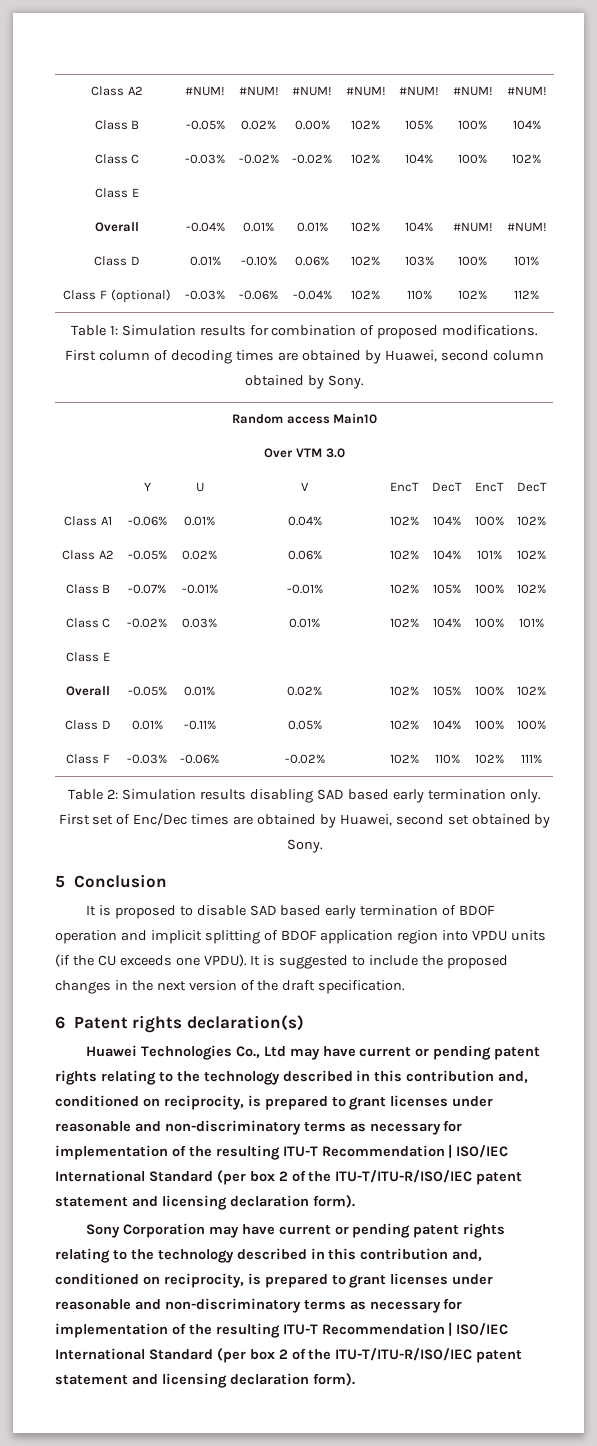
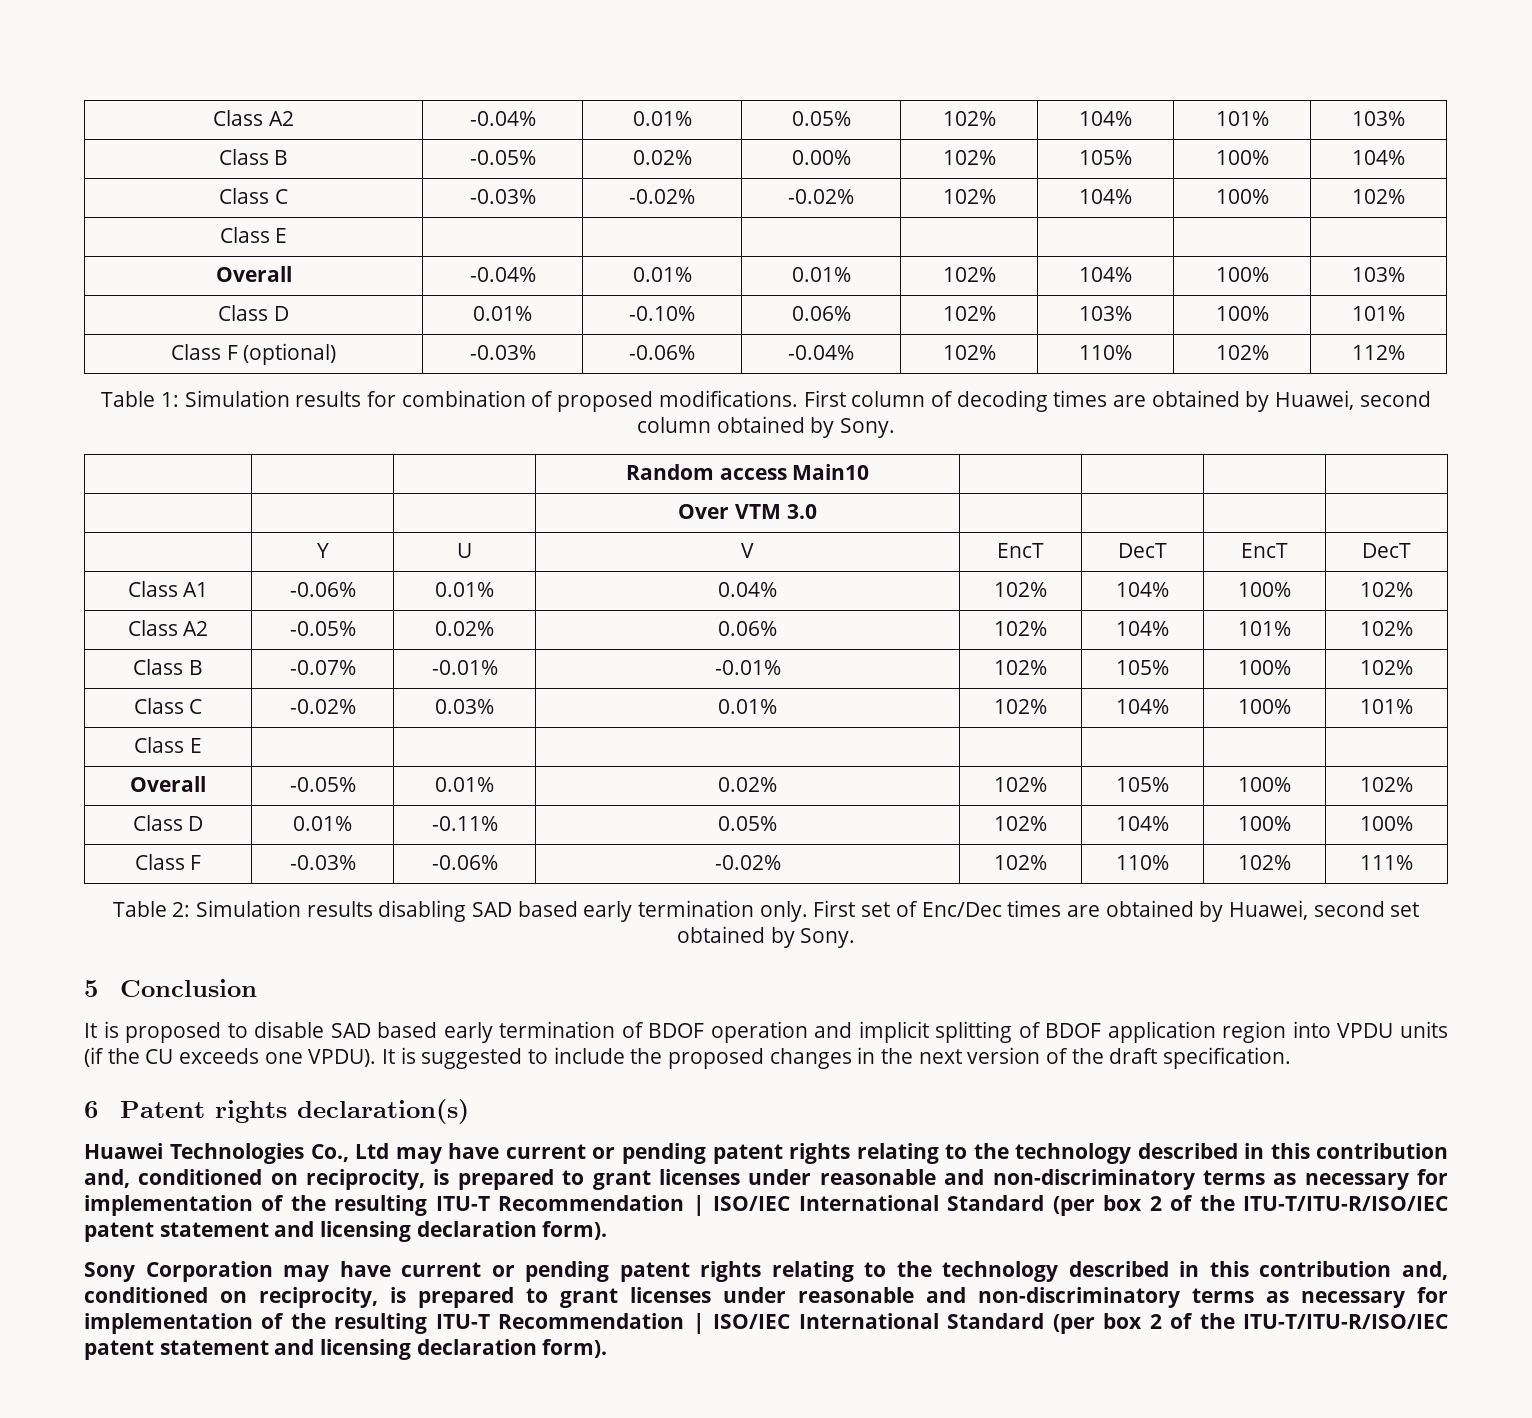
[91,86,143,96] [185,86,225,96] [238,86,279,96] [292,86,332,96] [345,86,386,96] [399,86,439,96] [452,86,493,96] [506,86,547,96] Class A2 | #NUM! | #NUM! | #NUM! | #NUM! | #NUM! | #NUM! | #NUM! -> [213,110,294,126] [469,111,536,126] [632,111,692,126] [791,111,851,126] [942,111,996,126] [1079,111,1132,126] [1215,111,1269,126] [1352,111,1405,126] Class A2 | -0.04% | 0.01% | 0.05% | 102% | 104% | 101% | 103%
[452,222,493,232] [506,222,547,232] #NUM! | #NUM! -> [1215,267,1269,282] [1352,267,1405,282] 100% | 103%

